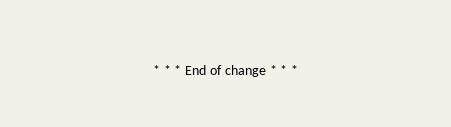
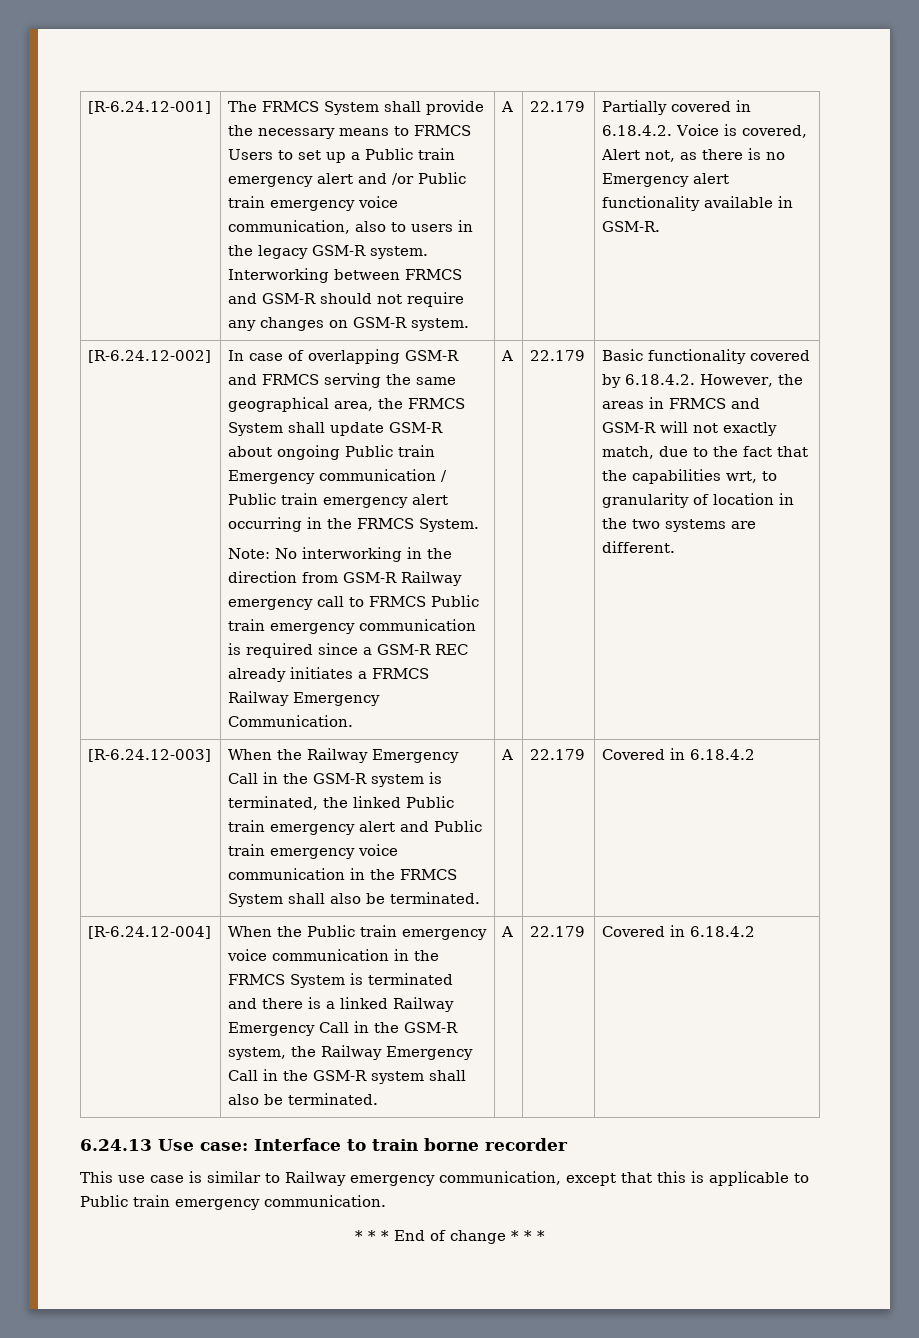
(152, 70) none -> [88,101,212,114] [228,100,485,115] [228,125,472,139] [228,148,456,163] [228,172,467,187] [228,196,399,211] [228,220,474,234] [228,245,429,259] [228,268,463,283] [228,292,465,307] [228,317,470,331] [501,101,514,112] [530,101,586,112] [602,100,752,115] [602,124,808,138] [601,148,786,162] [602,173,730,187] [602,196,794,211] [602,221,661,232] [88,350,212,363] [228,349,460,364] [228,373,457,388] [228,397,466,412] [228,422,444,436] [228,445,436,460] [228,469,448,484] [228,493,449,508] [228,517,480,532] [228,547,453,562] [228,571,463,586] [228,595,480,610] [228,619,477,634] [228,643,469,658] [228,667,430,682] [228,691,381,706] [228,715,354,727] [501,350,514,361] [530,350,586,361] [602,349,811,364] [602,374,804,388] [602,397,761,409] [602,421,778,436] [602,446,809,459] [602,469,778,484] [602,493,795,508] [602,518,757,532] [602,541,676,553] [88,749,212,762] [228,748,460,763] [228,772,443,787] [228,796,455,810] [228,820,483,835] [228,844,399,859] [228,868,458,880] [228,892,481,907] [501,749,514,760] [530,749,586,760] [602,748,756,760] [88,926,212,939] [228,925,488,940] [227,949,440,961] [228,973,454,988] [228,997,455,1012] [228,1021,459,1036] [228,1045,474,1060] [228,1069,467,1084] [228,1093,379,1105] [501,926,514,937] [530,926,586,937] [602,925,756,937] [80,1138,568,1151] [80,1171,809,1186] [80,1195,386,1210] [R-6.24.12-001] | The FRMCS System shall provide the necessary means to FRMCS Users to set up a Public train emergency alert and /or Public train emergency voice communication, also to users in the legacy GSM-R system. Interworking between FRMCS and GSM-R should not require any changes on GSM-R system. | A | 22.179 | Partially covered in 6.18.4.2. Voice is covered, Alert not, as there is no Emergency alert functionality available in GSM-R. // [R-6.24.12-002] | In case of overlapping GSM-R and FRMCS serving the same geographical area, the FRMCS System shall update GSM-R about ongoing Public train Emergency communication / Public train emergency alert occurring in the FRMCS System. // Note: No interworking in the direction from GSM-R Railway emergency call to FRMCS Public train emergency communication is required since a GSM-R REC already initiates a FRMCS Railway Emergency Communication. | A | 22.179 | Basic functionality covered by 6.18.4.2. However, the areas in FRMCS and GSM-R will not exactly match, due to the fact that the capabilities wrt, to granularity of location in the two systems are different. // [R-6.24.12-003] | When the Railway Emergency Call in the GSM-R system is terminated, the linked Public train emergency alert and Public train emergency voice communication in the FRMCS System shall also be terminated. | A | 22.179 | Covered in 6.18.4.2 // [R-6.24.12-004] | When the Public train emergency voice communication in the FRMCS System is terminated and there is a linked Railway Emergency Call in the GSM-R system, the Railway Emergency Call in the GSM-R system shall also be terminated. | A | 22.179 | Covered in 6.18.4.2 // 6.24.13 Use case: Interface to train borne recorder // This use case is similar to Railway emergency communication, except that this is applicable to Public train emergency communication. //

